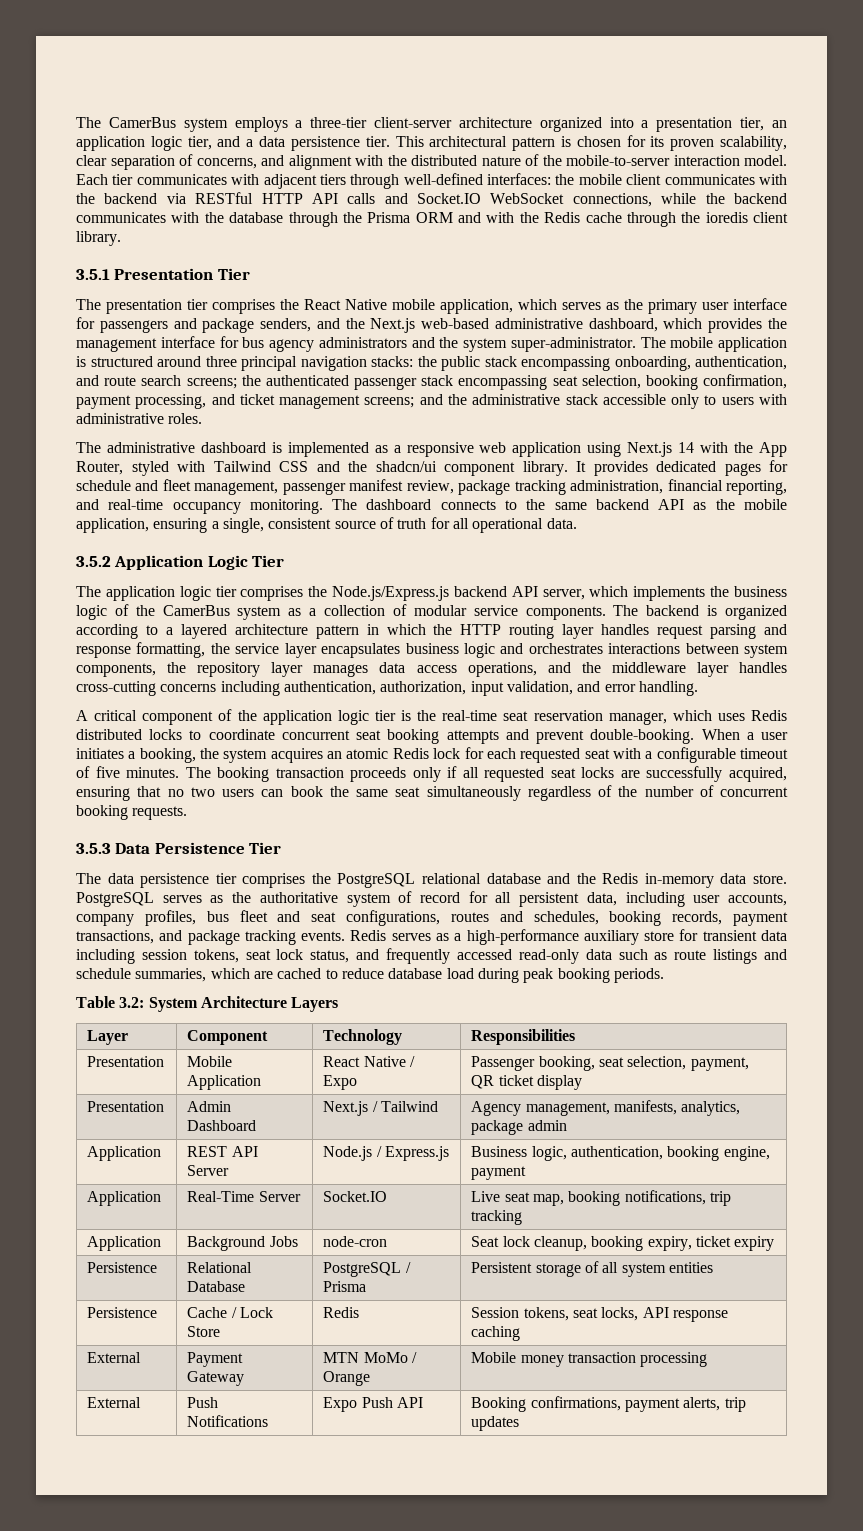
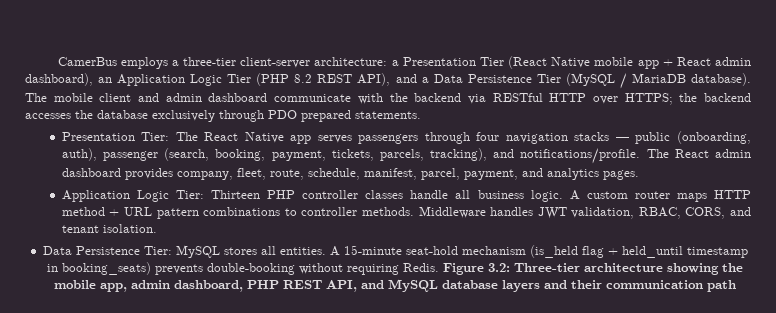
[76,117,228,132] The CamerBus system -> [57,57,117,66] CamerBus
[458,117,787,132] [76,135,787,151] [76,154,787,170] [76,173,755,189] architecture organized into a presentation tier, an application logic tier, and a data persistence tier. This architectural pattern is chosen for its proven scalability, clear separation of concerns, and alignment with the distributed nature of the mobile-to-server interaction model. Each tier communicates with adjacent tiers through well-defined interfaces: the mobile client communicates -> [314,56,751,69] [25,73,751,89] [25,93,352,102] architecture: a Presentation Tier (React Native mobile app + React admin dashboard), an Application Logic Tier (PHP 8.2 REST API), and a Data Persistence Tier (MySQL / MariaDB database). The mobile client and admin dashboard communicate
[311,193,787,207] [76,212,788,227] [76,231,121,246] [76,268,250,280] [76,298,787,314] [76,317,787,333] [76,336,787,352] [76,356,787,371] [76,374,787,390] [76,394,788,409] [76,413,203,424] [76,442,788,457] [76,460,788,476] [76,479,787,495] [76,499,788,514] [76,517,577,533] [76,555,285,570] [76,586,787,601] [76,604,788,620] [76,624,788,639] [76,642,789,658] [76,662,788,677] [76,681,698,696] [76,709,787,725] [76,729,789,744] [76,747,789,763] [76,766,788,782] [76,785,788,801] [76,805,188,820] [76,842,282,854] [76,873,787,888] [76,891,787,907] [76,910,789,926] [76,929,788,945] [76,948,788,964] [76,968,664,983] [76,996,339,1012] [87,1030,129,1045] [187,1030,269,1045] [323,1029,403,1045] [471,1029,576,1045] [87,1056,165,1067] [187,1056,233,1067] [187,1075,262,1090] [323,1056,415,1067] [323,1075,358,1090] [471,1056,749,1071] [471,1075,582,1090] [87,1101,165,1112] [187,1101,232,1112] [187,1120,257,1131] [323,1101,438,1116] [471,1100,741,1116] [471,1120,567,1135] [87,1146,162,1161] [187,1146,258,1157] [187,1165,230,1176] [323,1146,449,1161] [471,1146,770,1161] [471,1166,527,1180] [87,1191,162,1206] [187,1191,301,1202] [323,1191,388,1202] [471,1190,731,1206] [471,1210,523,1225] [87,1236,162,1251] [187,1236,298,1251] [323,1236,388,1247] [471,1236,775,1251] [87,1262,158,1273] [187,1262,253,1273] [187,1281,246,1292] [323,1262,411,1277] [323,1281,367,1292] [471,1261,713,1277] [87,1307,158,1318] [187,1307,273,1318] [187,1326,221,1337] [323,1307,360,1318] [471,1307,728,1322] [471,1326,521,1341] [87,1352,142,1363] [187,1352,244,1367] [187,1371,245,1386] [323,1352,417,1363] [323,1371,371,1386] [471,1352,708,1367] [87,1397,142,1408] [187,1397,219,1408] [187,1415,269,1427] [323,1397,423,1412] [471,1396,746,1412] [471,1416,520,1431] API calls and Socket.IO WebSocket connections, while the backend communicates with the database through the Prisma ORM and with the Redis cache through the ioredis client library. // 3.5.1 Presentation Tier // The presentation tier comprises the React Native mobile application, which serves as the primary user interface for passengers and package senders, and the Next.js web-based administrative dashboard, which provides the management interface for bus agency administrators and the system super-administrator. The mobile application is structured around three principal navigation stacks: the public stack encompassing onboarding, authentication, and route search screens; the authenticated passenger stack encompassing seat selection, booking confirmation, payment processing, and ticket management screens; and the administrative stack accessible only to users with administrative roles. // The administrative dashboard is implemented as a responsive web application using Next.js 14 with the App Router, styled with Tailwind CSS and the shadcn/ui component library. It provides dedicated pages for schedule and fleet management, passenger manifest review, package tracking administration, financial reporting, and real-time occupancy monitoring. The dashboard connects to the same backend API as the mobile application, ensuring a single, consistent source of truth for all operational data. // 3.5.2 Application Logic Tier // The application logic tier comprises the Node.js/Express.js backend API server, which implements the business logic of the CamerBus system as a collection of modular service components. The backend is organized according to a layered architecture pattern in which the HTTP routing layer handles request parsing and response formatting, the service layer encapsulates business logic and orchestrates interactions between system components, the repository layer manages data access operations, and the middleware layer handles cross-cutting concerns including authentication, authorization, input validation, and error handling. // A critical component of the application logic tier is the real-time seat reservation manager, which uses Redis distributed locks to coordinate concurrent seat booking attempts and prevent double-booking. When a user initiates a booking, the system acquires an atomic Redis lock for each requested seat with a configurable timeout of five minutes. The booking transaction proceeds only if all requested seat locks are successfully acquired, ensuring that no two users can book the same seat simultaneously regardless of the number of concurrent booking requests. // 3.5.3 Data Persistence Tier // The data persistence tier comprises the PostgreSQL relational database and the Redis in-memory data store. PostgreSQL serves as the authoritative system of record for all persistent data, including user accounts, company profiles, bus fleet and seat configurations, routes and schedules, booking records, payment transactions, and package tracking events. Redis serves as a high-performance auxiliary store for transient data including session tokens, seat lock status, and frequently accessed read-only data such as route listings and schedule summaries, which are cached to reduce database load during peak booking periods. // Table 3.2: System Architecture Layers // Layer | Component | Technology | Responsibilities // Presentation | Mobile Application | React Native / Expo | Passenger booking, seat selection, payment, QR ticket display // Presentation | Admin Dashboard | Next.js / Tailwind | Agency management, manifests, analytics, package admin // Application | REST API Server | Node.js / Express.js | Business logic, authentication, booking engine, payment // Application | Real-Time Server | Socket.IO | Live seat map, booking notifications, trip tracking // Application | Background Jobs | node-cron | Seat lock cleanup, booking expiry, ticket expiry // Persistence | Relational Database | PostgreSQL / Prisma | Persistent storage of all system entities // Persistence | Cache / Lock Store | Redis | Session tokens, seat locks, API response caching // External | Payment Gateway | MTN MoMo / Orange | Mobile money transaction processing // External | Push Notifications | Expo Push API | Booking confirmations, payment alerts, trip updates -> [592,93,751,105] [25,110,421,122] [61,131,751,144] [61,148,752,164] [61,168,639,180] [61,190,751,202] [61,206,751,219] [61,224,157,233] [42,245,748,258] [47,262,744,275] [54,279,737,292] over HTTPS; the backend accesses the database exclusively through PDO prepared statements. // Presentation Tier: The React Native app serves passengers through four navigation stacks — public (onboarding, auth), passenger (search, booking, payment, tickets, parcels, tracking), and notifications/profile. The React admin dashboard provides company, fleet, route, schedule, manifest, parcel, payment, and analytics pages. // Application Logic Tier: Thirteen PHP controller classes handle all business logic. A custom router maps HTTP method + URL pattern combinations to controller methods. Middleware handles JWT validation, RBAC, CORS, and tenant isolation. // Data Persistence Tier: MySQL stores all entities. A 15-minute seat-hold mechanism (is_held flag + held_until timestamp in booking_seats) prevents double-booking without requiring Redis. Figure 3.2: Three-tier architecture showing the mobile app, admin dashboard, PHP REST API, and MySQL database layers and their communication path

